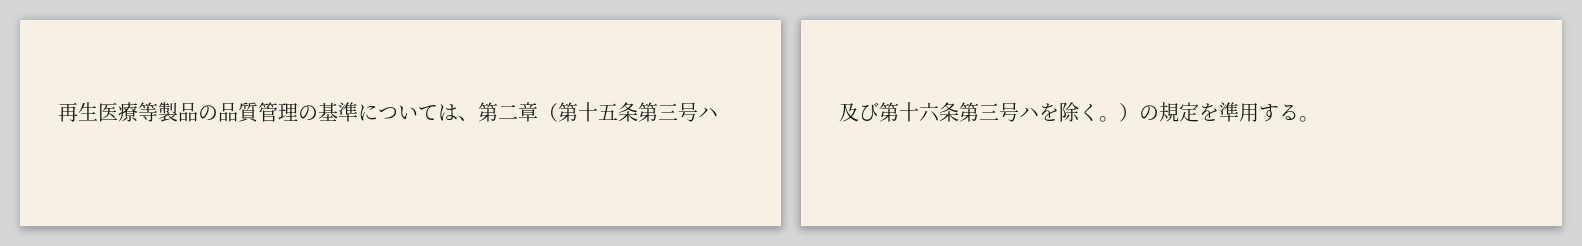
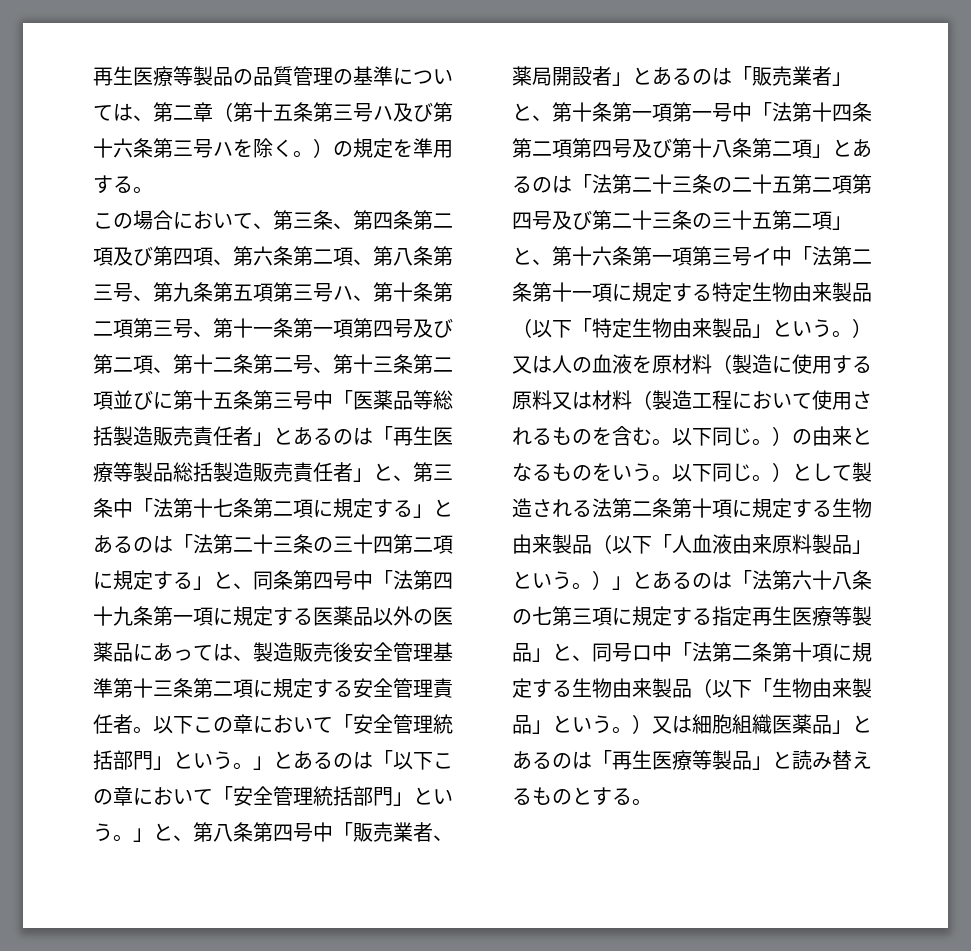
(1319, 119) none -> [93,210,453,230] [93,246,453,266] [93,282,453,302] [93,318,453,338] [93,354,453,374] [93,390,453,410] [93,426,453,446] [93,462,453,482] [93,498,453,518] [93,534,453,554] [93,570,453,590] [93,606,453,626] [93,642,453,662] [93,678,453,698] [93,714,453,734] [93,750,453,770] [93,786,453,806] [93,822,453,842] [512,66,852,86] [512,102,872,122] [512,138,872,158] [512,174,872,194] [512,210,852,230] [512,246,872,266] [512,282,872,302] [512,318,872,338] [512,354,872,374] [512,390,872,410] [512,426,872,446] [512,462,872,482] [512,498,872,518] [512,534,872,554] [512,570,872,590] [512,606,872,626] [512,642,872,662] [512,678,872,698] [512,714,872,734] [512,750,872,770] [512,787,652,806] // この場合において、第三条、第四条第二項及び第四項、第六条第二項、第八条第三号、第九条第五項第三号ハ、第十条第二項第三号、第十一条第一項第四号及び第二項、第十二条第二号、第十三条第二項並びに第十五条第三号中「医薬品等総括製造販売責任者」とあるのは「再生医療等製品総括製造販売責任者」と、第三条中「法第十七条第二項に規定する」とあるのは「法第二十三条の三十四第二項に規定する」と、同条第四号中「法第四十九条第一項に規定する医薬品以外の医薬品にあっては、製造販売後安全管理基準第十三条第二項に規定する安全管理責任者。以下この章において「安全管理統括部門」という。」とあるのは「以下この章において「安全管理統括部門」という。」と、第八条第四号中「販売業者、薬局開設者」とあるのは「販売業者」と、第十条第一項第一号中「法第十四条第二項第四号及び第十八条第二項」とあるのは「法第二十三条の二十五第二項第四号及び第二十三条の三十五第二項」と、第十六条第一項第三号イ中「法第二条第十一項に規定する特定生物由来製品（以下「特定生物由来製品」という。）又は人の血液を原材料（製造に使用する原料又は材料（製造工程において使用されるものを含む。以下同じ。）の由来となるものをいう。以下同じ。）として製造される法第二条第十項に規定する生物由来製品（以下「人血液由来原料製品」という。）」とあるのは「法第六十八条の七第三項に規定する指定再生医療等製品」と、同号ロ中「法第二条第十項に規定する生物由来製品（以下「生物由来製品」という。）又は細胞組織医薬品」とあるのは「再生医療等製品」と読み替えるものとする。

